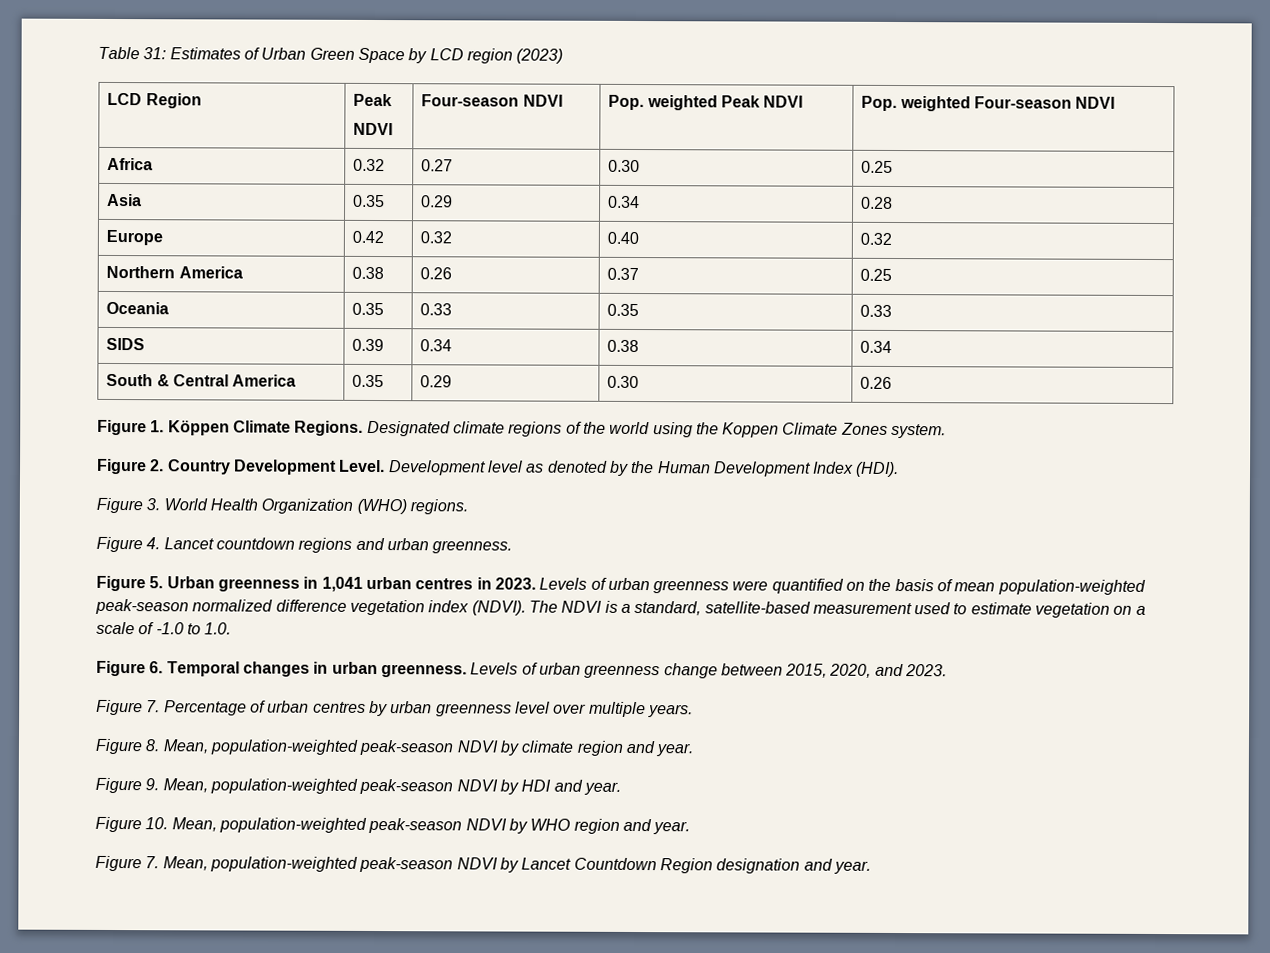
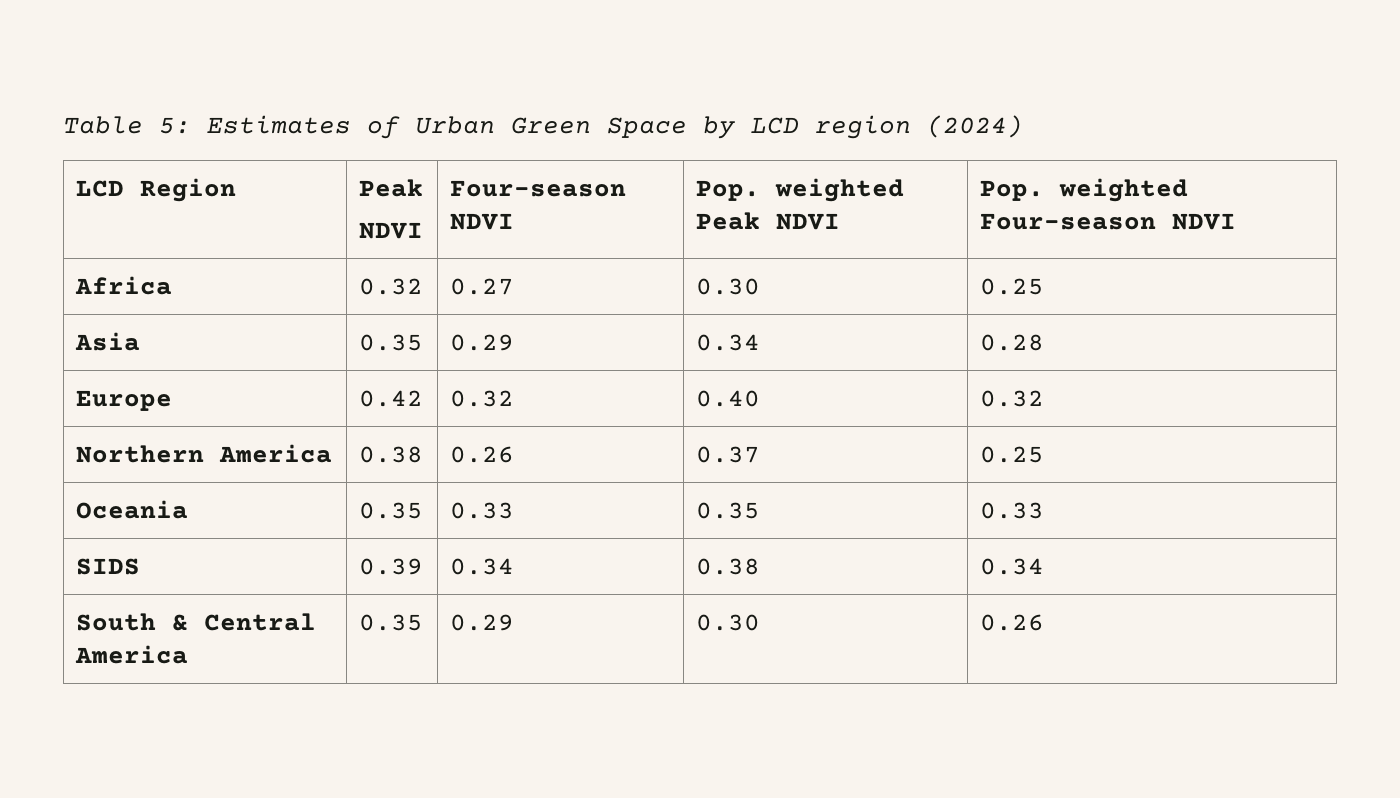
[143,47,167,60] 31: -> [159,117,191,134] 5:
[516,48,564,64] (2023) -> [927,115,1023,138] (2024)
[97,419,947,439] [97,458,900,478] [96,497,468,515] [96,536,513,554] [96,575,1146,595] [95,598,1146,618] [96,621,232,635] [96,660,948,679] [96,699,693,718] [95,738,694,757] [95,777,621,795] [95,816,691,835] [95,855,871,874] // Figure 1. Köppen Climate Regions. Designated climate regions of the world using the Koppen Climate Zones system. // Figure 2. Country Development Level. Development level as denoted by the Human Development Index (HDI). // Figure 3. World Health Organization (WHO) regions. // Figure 4. Lancet countdown regions and urban greenness. // Figure 5. Urban greenness in 1,041 urban centres in 2023. Levels of urban greenness were quantified on the basis of mean population-weighted peak-season normalized difference vegetation index (NDVI). The NDVI is a standard, satellite-based measurement used to estimate vegetation on a scale of -1.0 to 1.0. // Figure 6. Temporal changes in urban greenness. Levels of urban greenness change between 2015, 2020, and 2023. // Figure 7. Percentage of urban centres by urban greenness level over multiple years. // Figure 8. Mean, population-weighted peak-season NDVI by climate region and year. // Figure 9. Mean, population-weighted peak-season NDVI by HDI and year. // Figure 10. Mean, population-weighted peak-season NDVI by WHO region and year. // Figure 7. Mean, population-weighted peak-season NDVI by Lancet Countdown Region designation and year. -> (1045, 622) none

